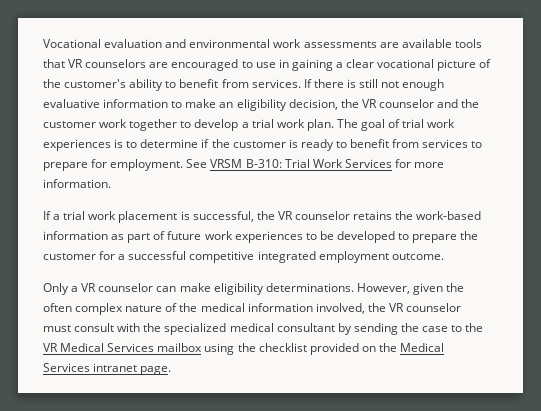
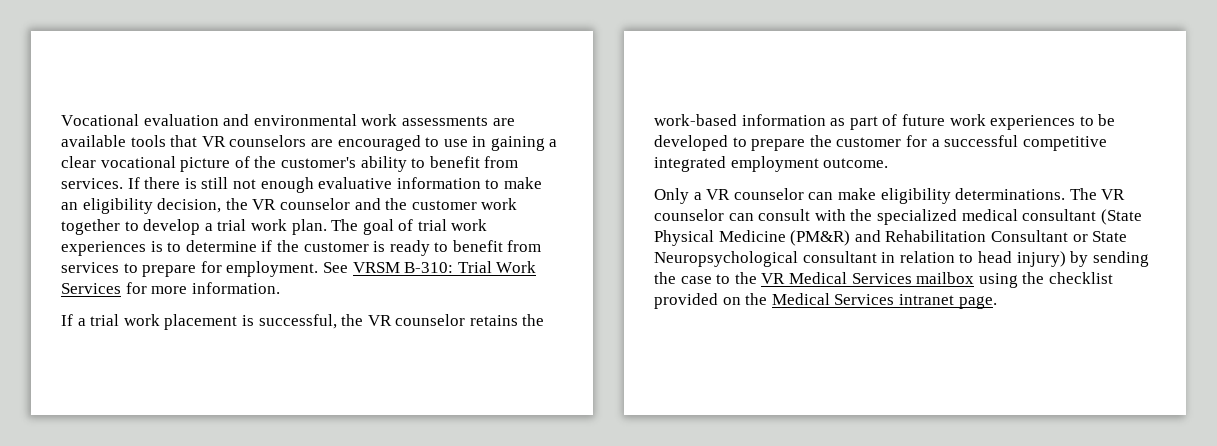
[356,283,465,295] [43,303,462,315] [43,325,71,332] However, given the often complex nature of the medical information involved, the VR counselor must -> [1069,188,1126,200] [654,209,754,221] The VR counselor can
(335, 327) none -> [1100,209,1142,225] [654,230,1128,246] [654,251,1066,267] (State Physical Medicine (PM&R) and Rehabilitation Consultant or State Neuropsychological consultant in relation to head injury)

